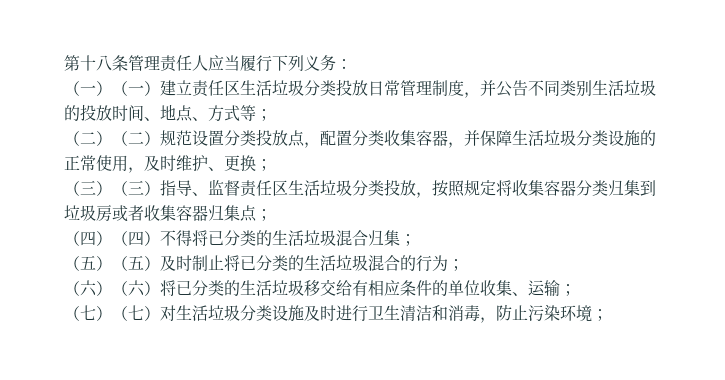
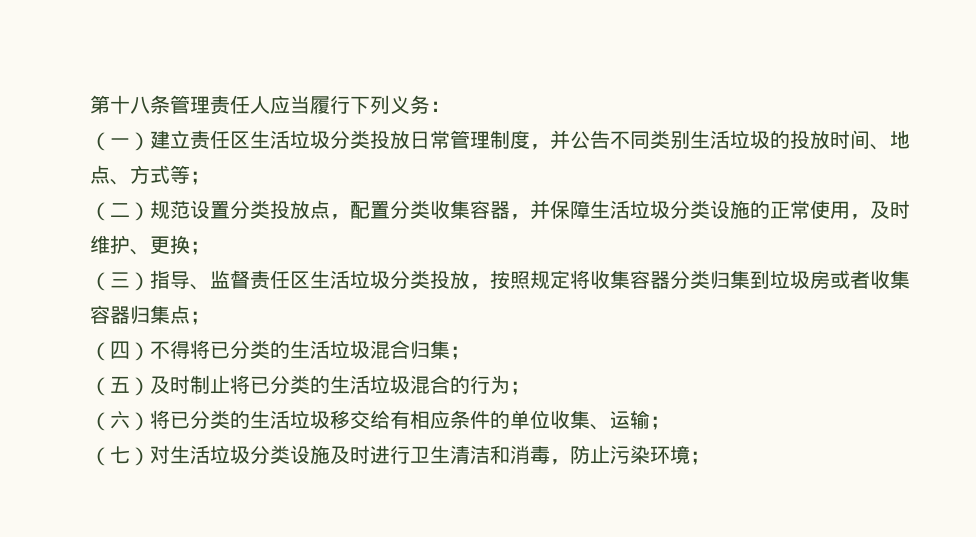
[112,81,160,96] （一） -> (150, 141) none
[112,131,160,146] （二） -> (150, 211) none
[112,180,160,196] （三） -> (150, 281) none
[112,231,160,246] （四） -> (150, 351) none
[112,255,160,271] （五） -> (150, 386) none
[112,280,160,296] （六） -> (150, 421) none
[112,305,160,321] （七） -> (150, 456) none

